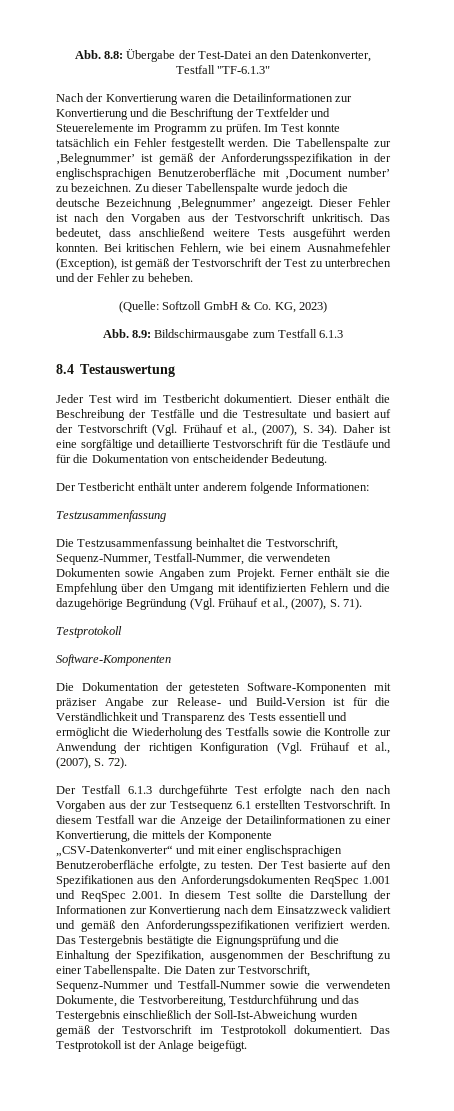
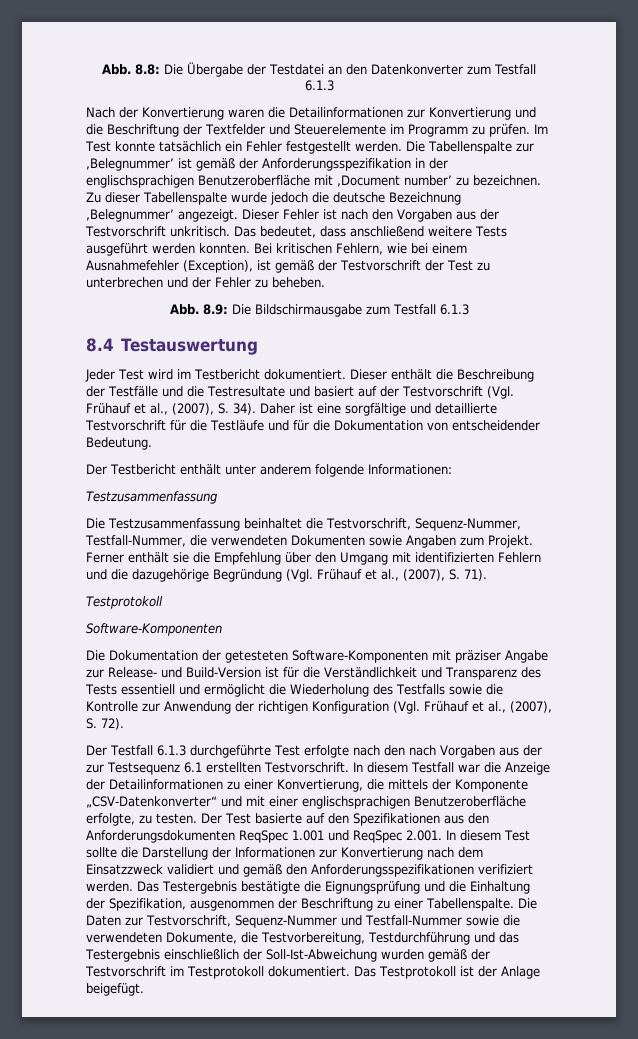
(124, 55) none -> [163,64,183,75] Die
[198,51,253,59] Test-Datei -> [268,64,324,75] Testdatei
[291,50,372,62] [175,65,271,74] Datenkonverter, Testfall "TF-6.1.3" -> [370,64,537,75] [304,80,334,91] Datenkonverter zum Testfall 6.1.3
[118,301,328,313] // (Quelle: Softzoll GmbH & Co. KG, 2023) -> (325, 282) none
(151, 334) none -> [231,304,251,315] Die

